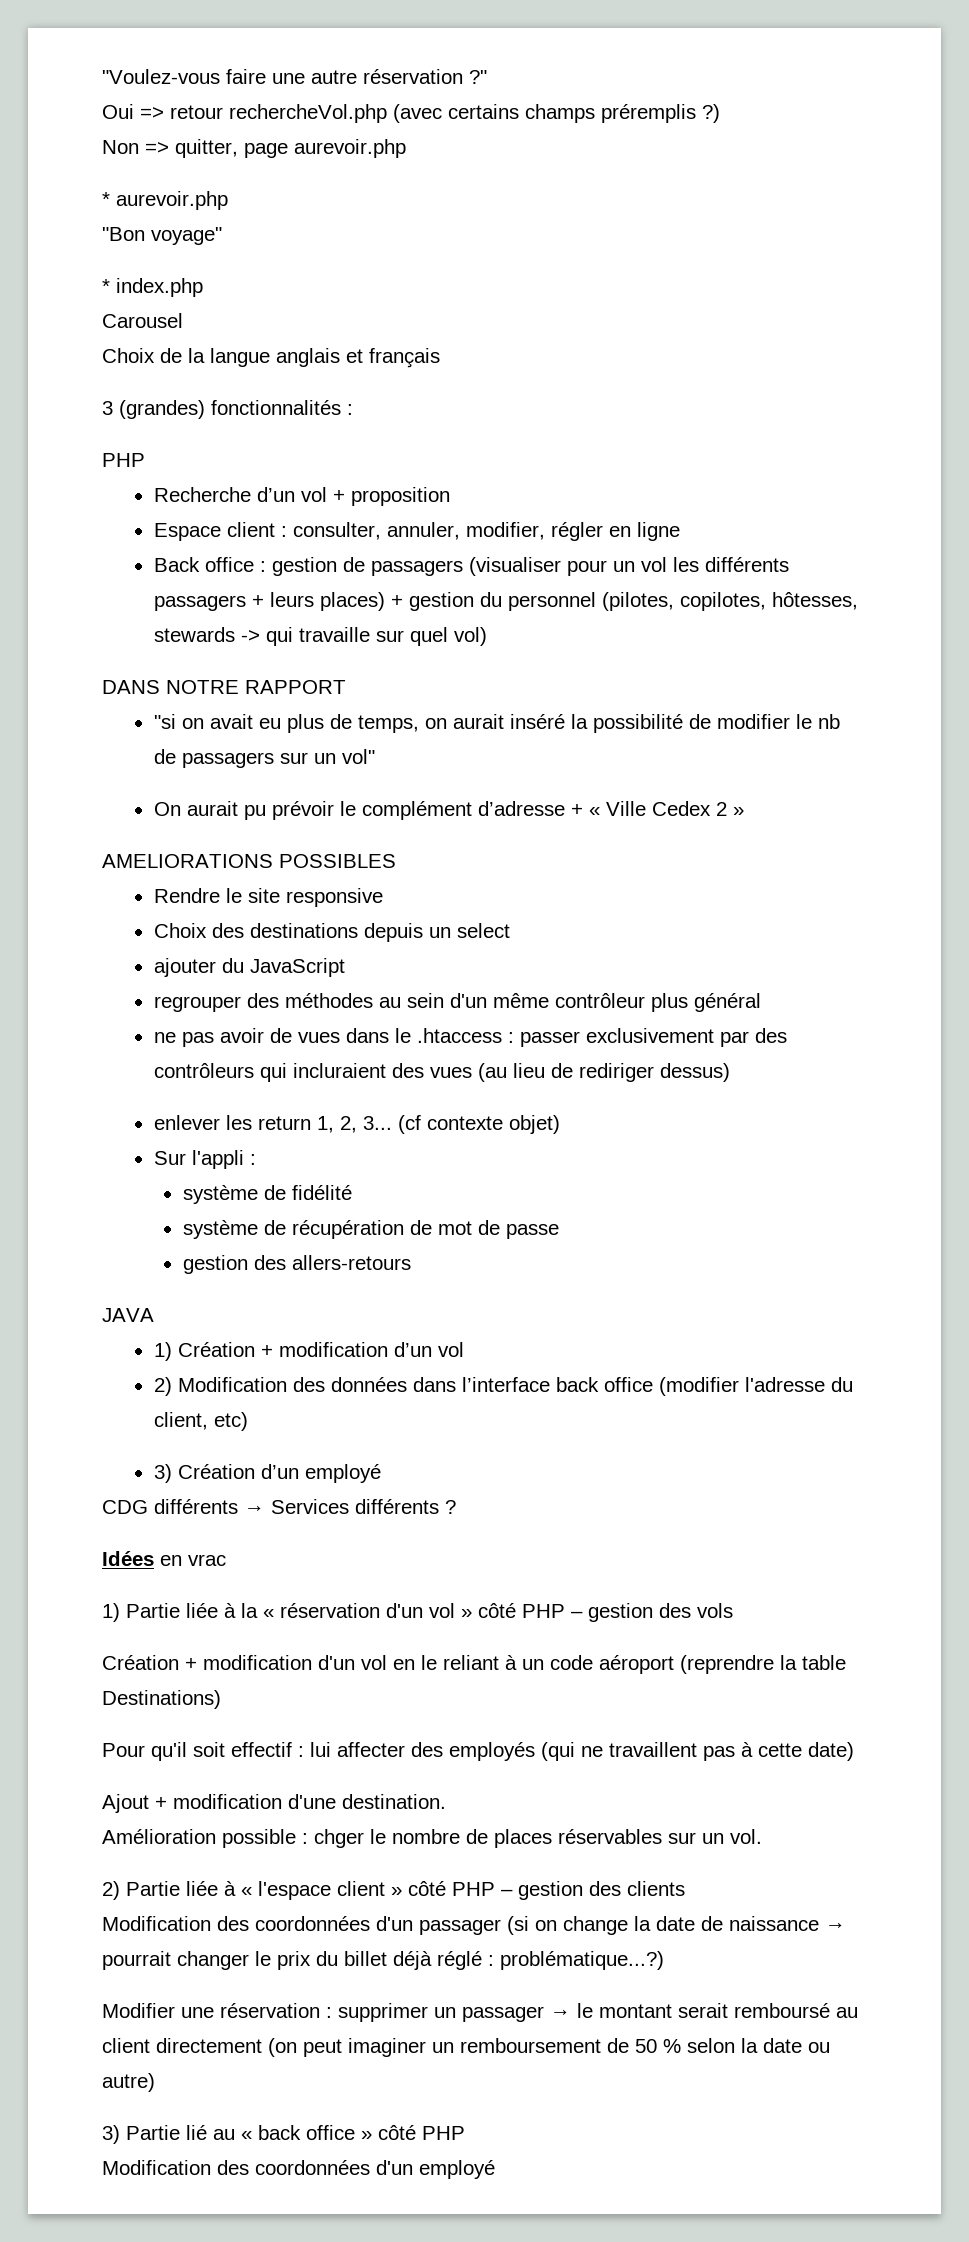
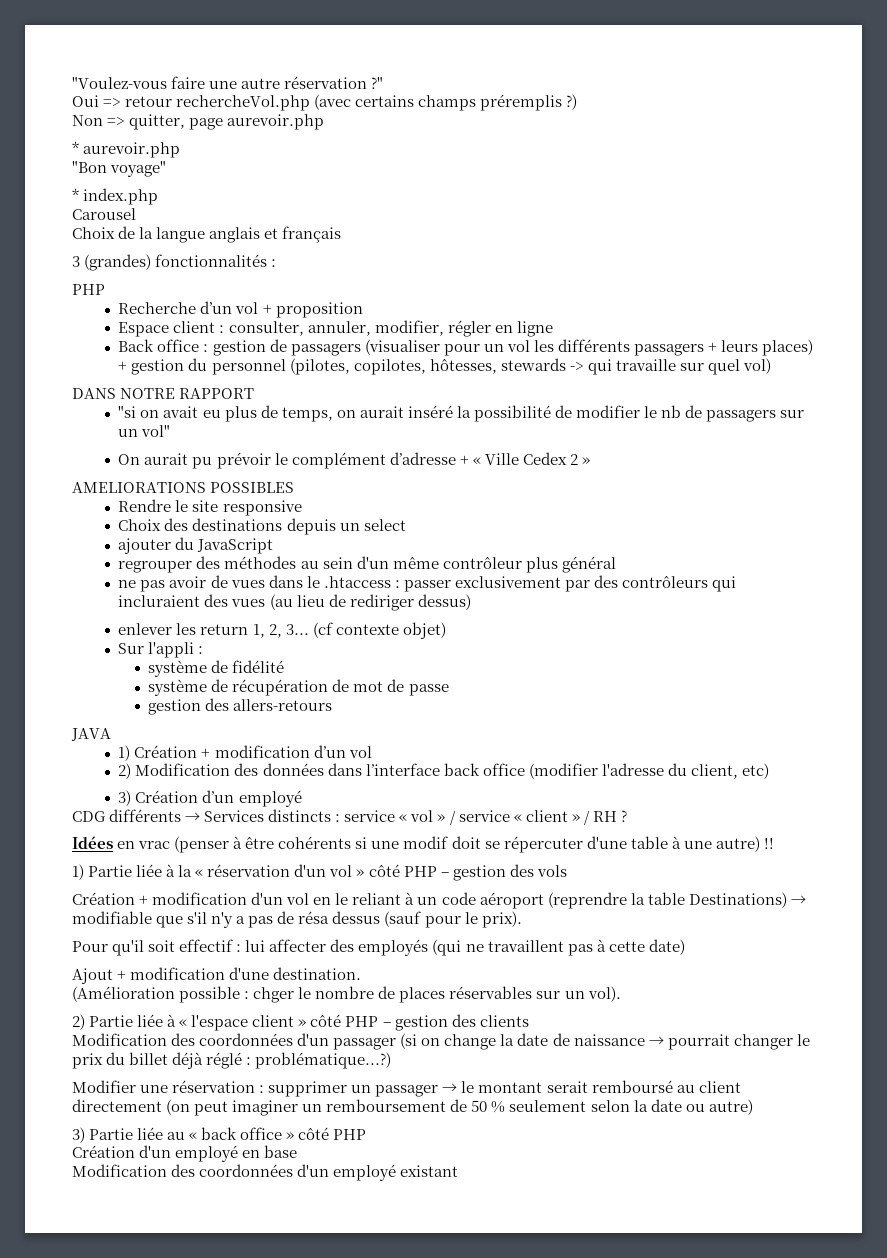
[355,1499,456,1514] [102,1551,226,1566] différents ? // Idées en vrac -> [268,809,627,825] [72,836,774,853] distincts : service « vol » / service « client » / RH ? // Idées en vrac (penser à être cohérents si une modif doit se répercuter d'une table à une autre) !!
(221, 1699) none -> [790,895,806,905] [72,911,522,928] → modifiable que s'il n'y a pas de résa dessus (sauf pour le prix).
[102,1829,216,1844] Amélioration -> [72,986,175,1002] (Amélioration
[730,1829,762,1844] vol. -> [587,986,621,1002] vol).
(681, 2046) none -> [509,1100,587,1112] seulement
[186,2125,207,2140] lié -> [137,1127,164,1140] liée
(465, 2133) none -> [72,1145,298,1162] // Création d'un employé en base
(495, 2169) none -> [400,1165,459,1177] existant

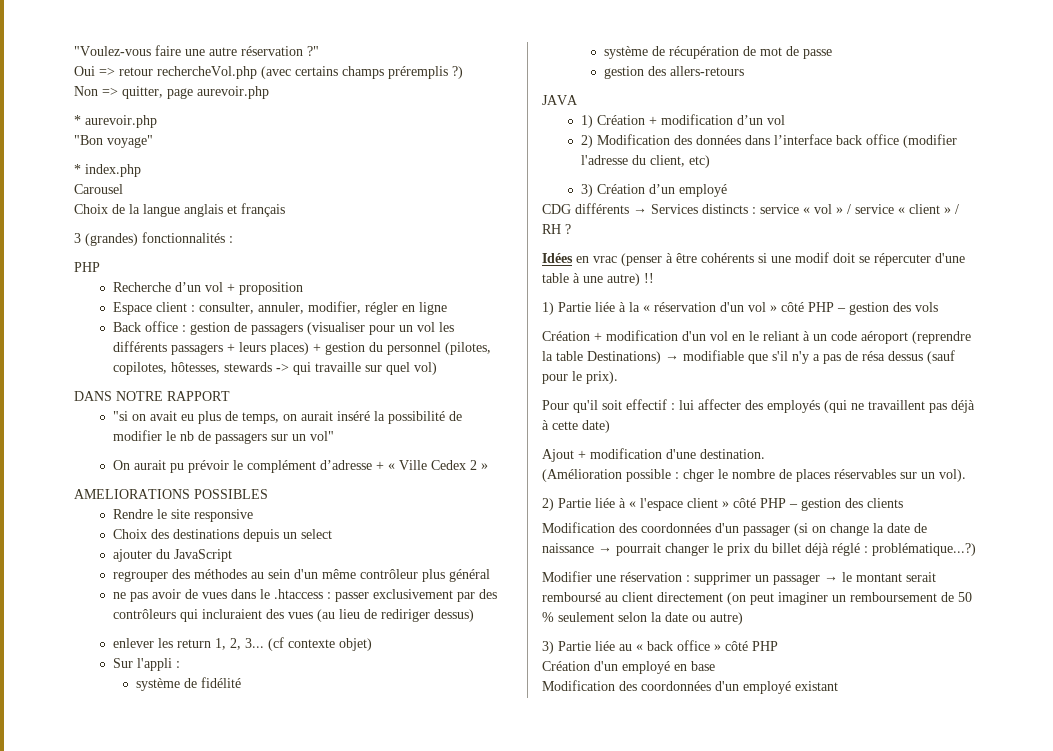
(593, 950) none -> [951,400,975,413] déjà

